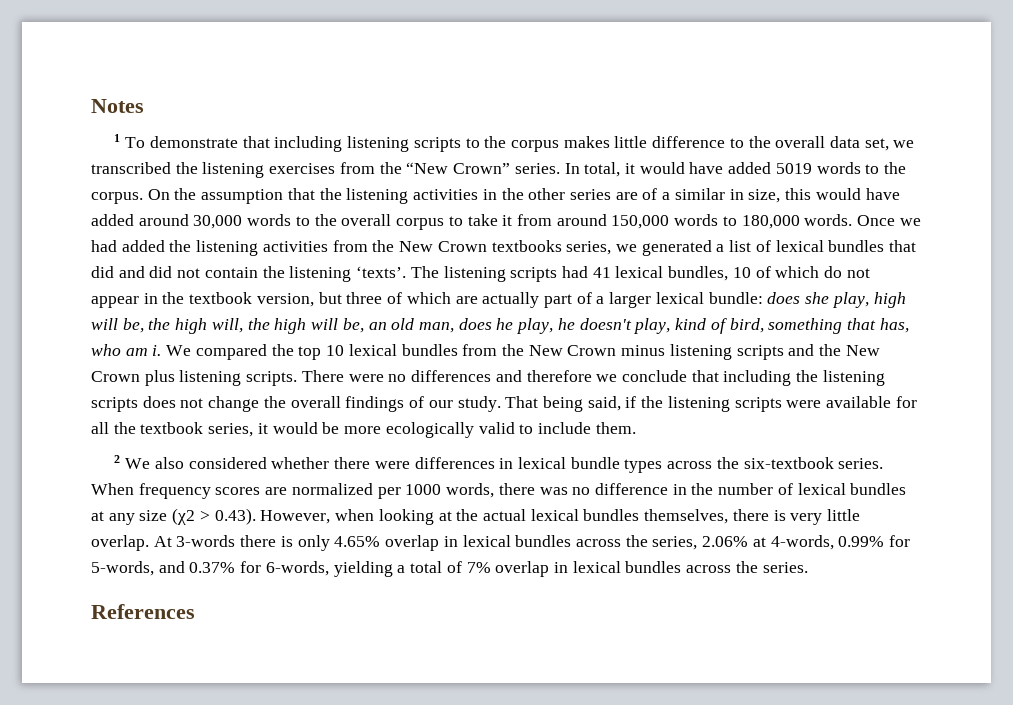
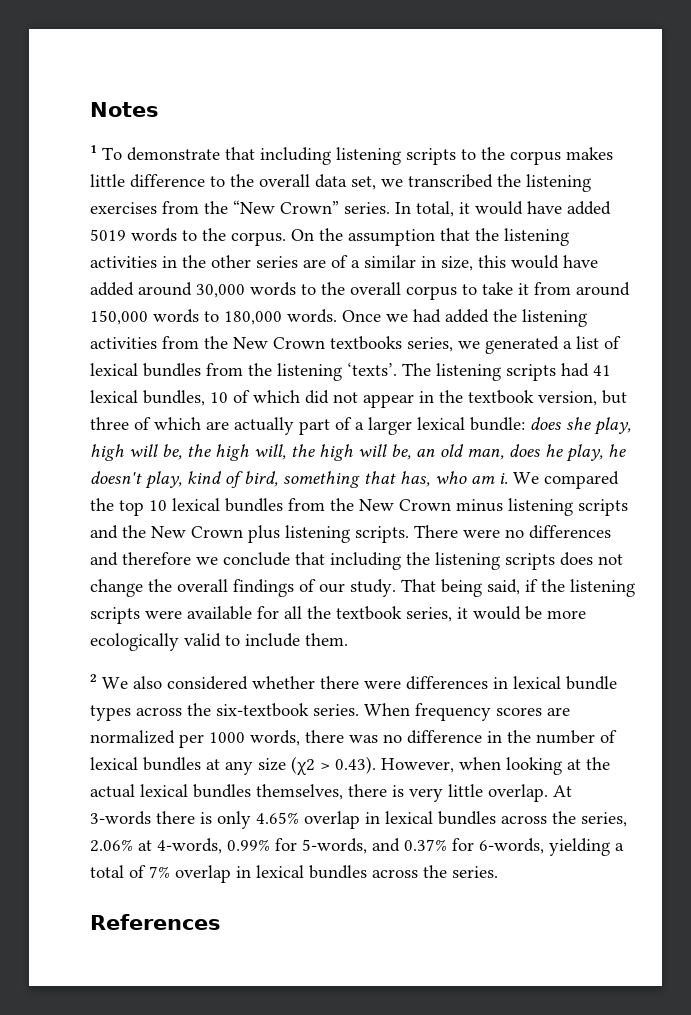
[889,240,917,252] [91,266,258,278] that did and did not contain -> [206,363,243,376] from
[824,266,843,278] do -> [305,390,329,404] did

